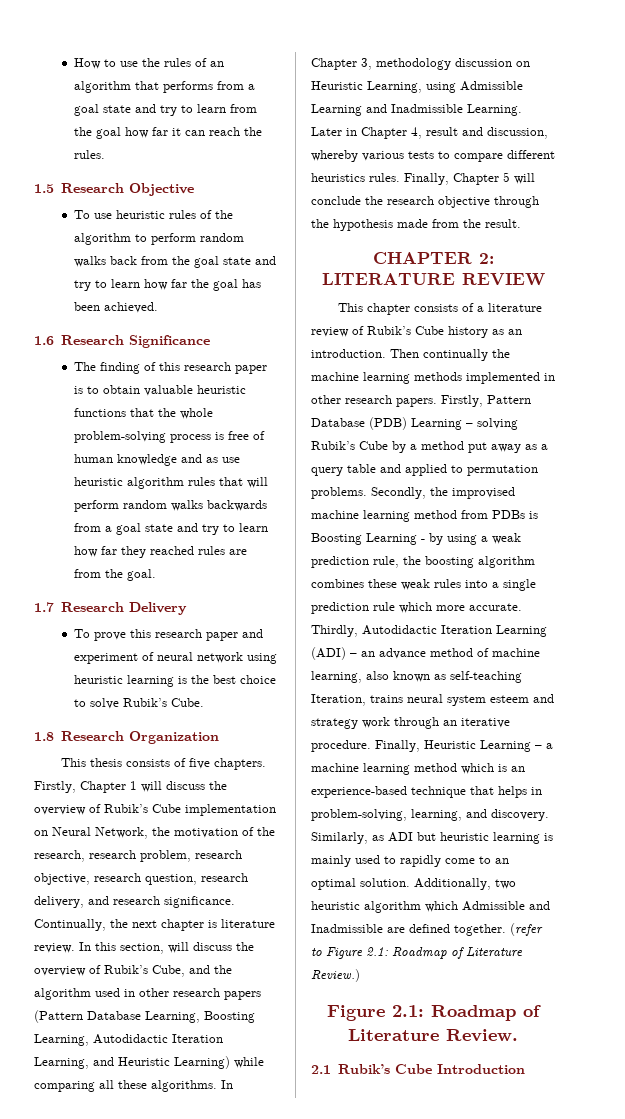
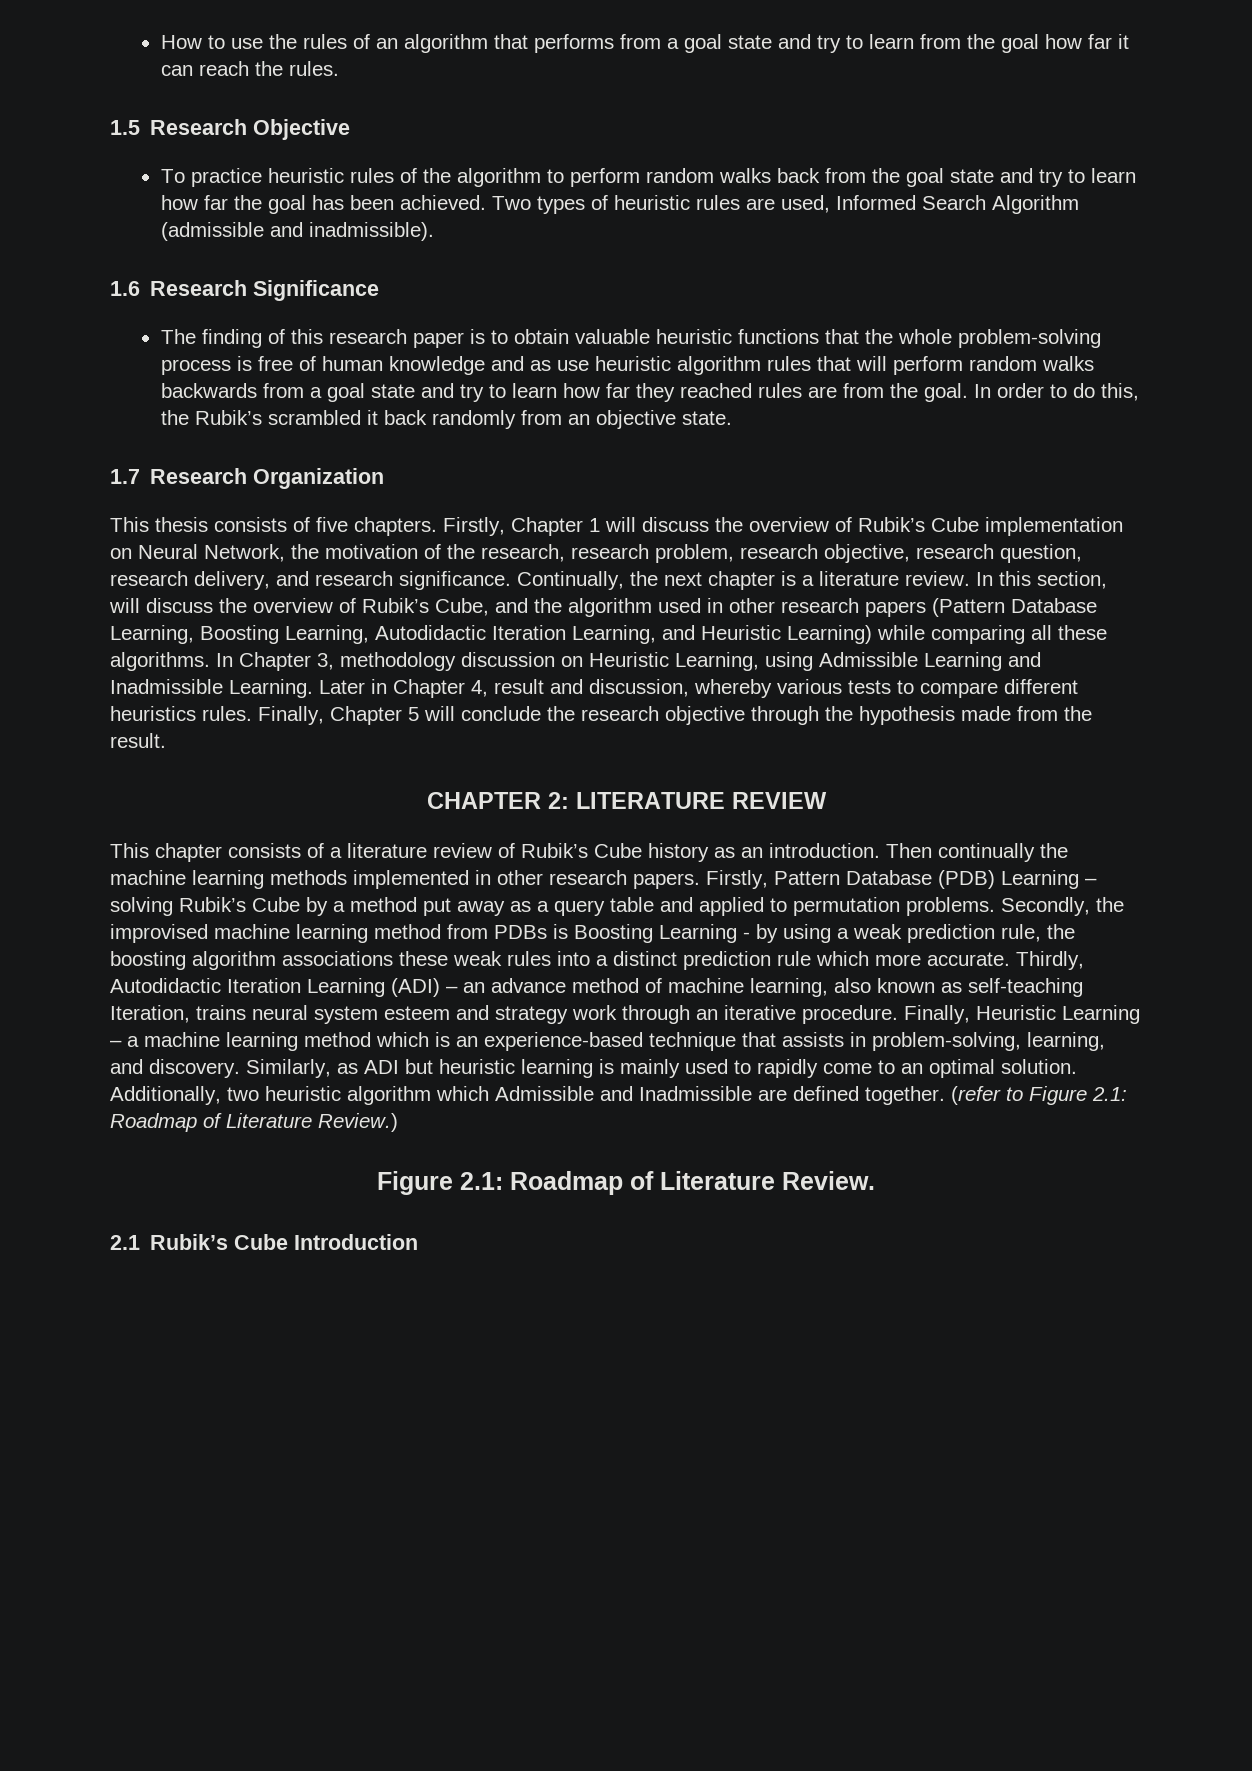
[94,213,113,219] use -> [190,168,262,187] practice
(159, 307) none -> [491,195,1079,214] [160,222,434,241] Two types of heuristic rules are used, Informed Search Algorithm (admissible and inadmissible).
[34,602,187,615] [74,629,264,641] [74,652,278,664] [74,675,277,687] [74,698,205,709] [34,732,54,741] // 1.7 Research Delivery // To prove this research paper and experiment of neural network using heuristic learning is the best choice to solve Rubik’s Cube. // 1.8 -> [973,383,1139,401] [160,410,732,429] [110,469,140,484] In order to do this, the Rubik’s scrambled it back randomly from an objective state. // 1.7
(217, 924) none -> [802,575,814,586] a
[311,579,364,588] combines -> [282,951,393,966] associations
[503,579,536,591] single -> [613,951,677,966] distinct
[498,786,527,798] helps -> [782,1032,844,1047] assists

